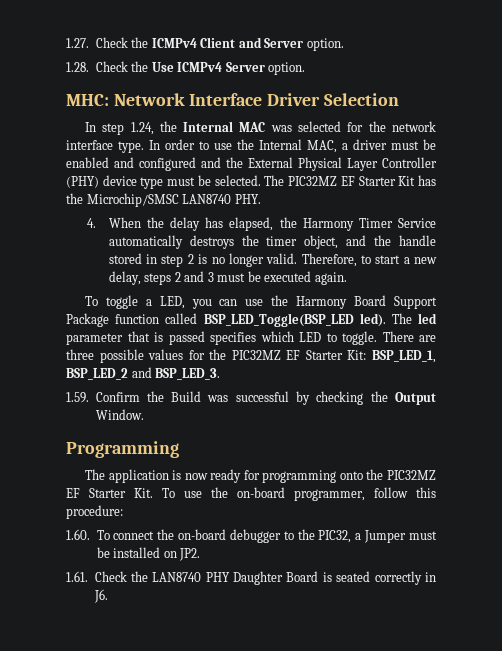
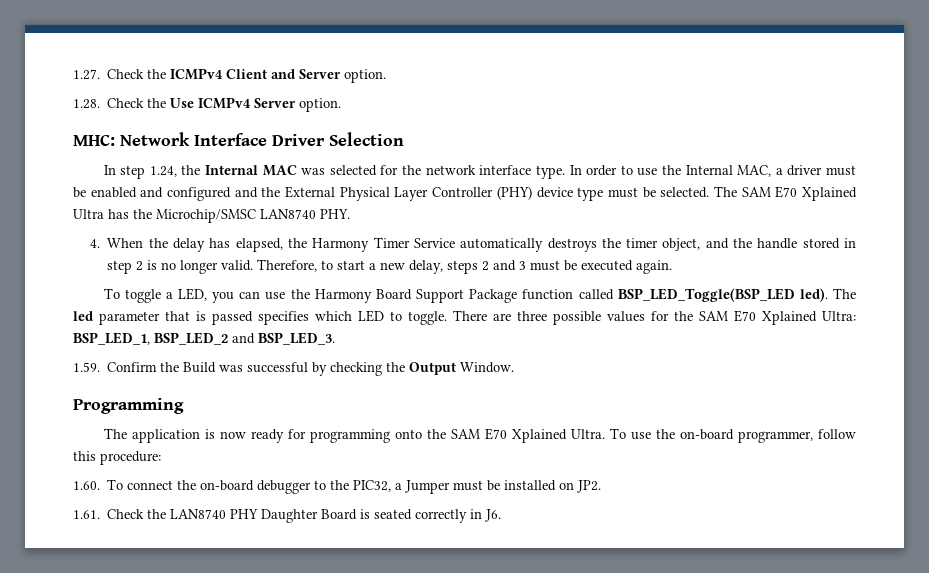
[288,176,416,186] PIC32MZ EF Starter Kit -> [741,186,858,201] [73,209,104,219] SAM E70 Xplained Ultra
[231,350,367,360] PIC32MZ EF Starter Kit: -> [699,310,856,325] SAM E70 Xplained Ultra:
[387,470,436,480] [66,488,153,498] PIC32MZ EF Starter Kit. -> [450,428,605,443] SAM E70 Xplained Ultra.

